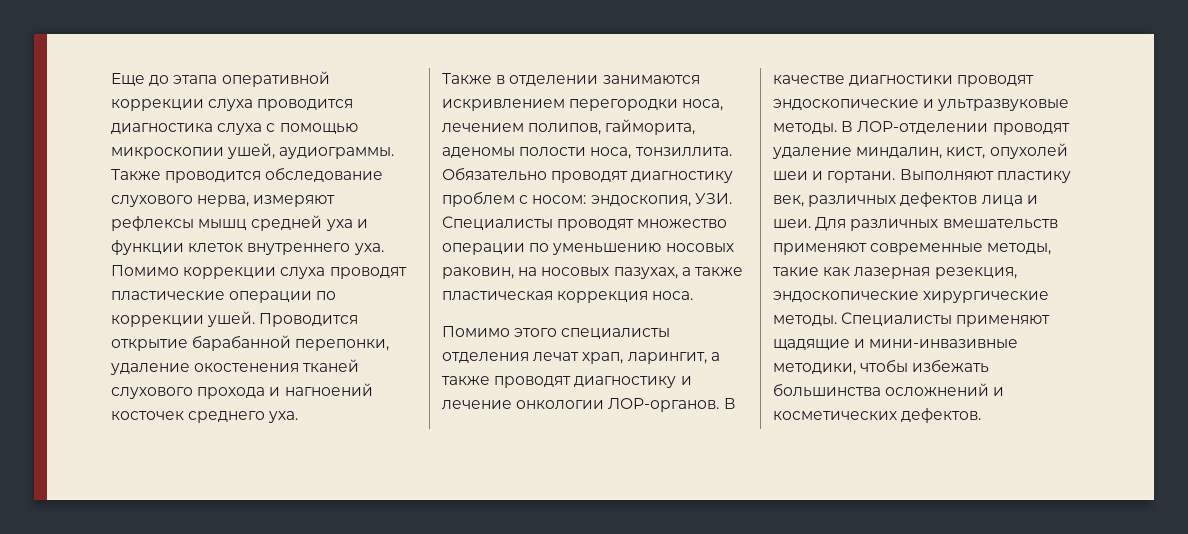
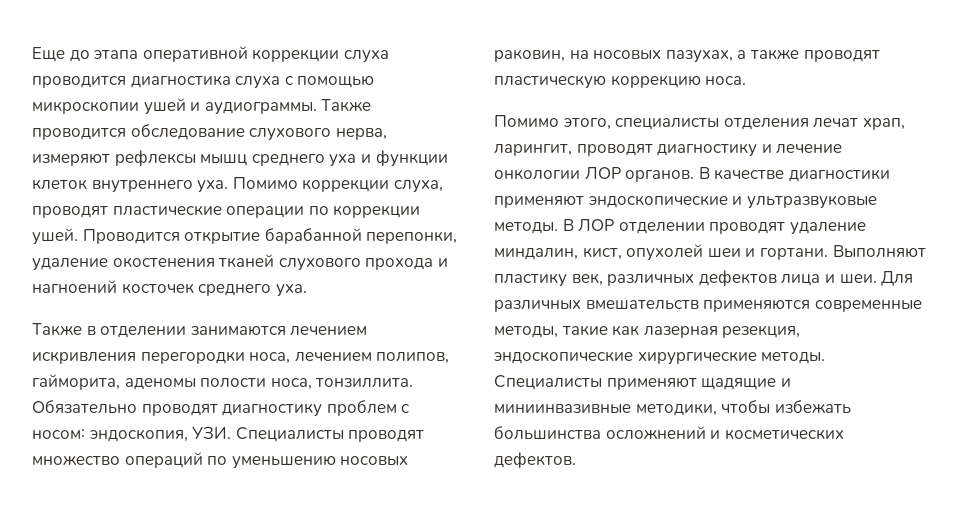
[227,143,276,159] ушей, -> [143,98,201,115] ушей и
[251,215,323,231] средней -> [251,154,325,166] среднего
[280,267,326,279] слуха -> [393,180,443,193] слуха,
[442,99,565,111] искривлением -> [289,326,368,336] [32,351,136,364] лечением искривления
[442,243,525,255] операции -> [124,452,203,468] операций
[442,291,649,303] пластическая коррекция -> [803,50,880,62] [494,75,701,89] проводят пластическую коррекцию
[514,328,558,337] этого -> [563,118,611,130] этого,
[710,352,720,361] [442,376,490,385] а также -> (572, 150) none
[608,398,720,412] ЛОР-органов. -> [584,167,695,182] ЛОР органов.
[957,75,1035,87] проводят -> [494,196,584,208] применяют
[857,121,989,134] ЛОР-отделении -> [578,219,705,234] ЛОР отделении
[773,243,867,255] применяют -> [703,300,811,312] применяются
[869,339,1019,349] мини-инвазивные -> [494,404,631,413] миниинвазивные

